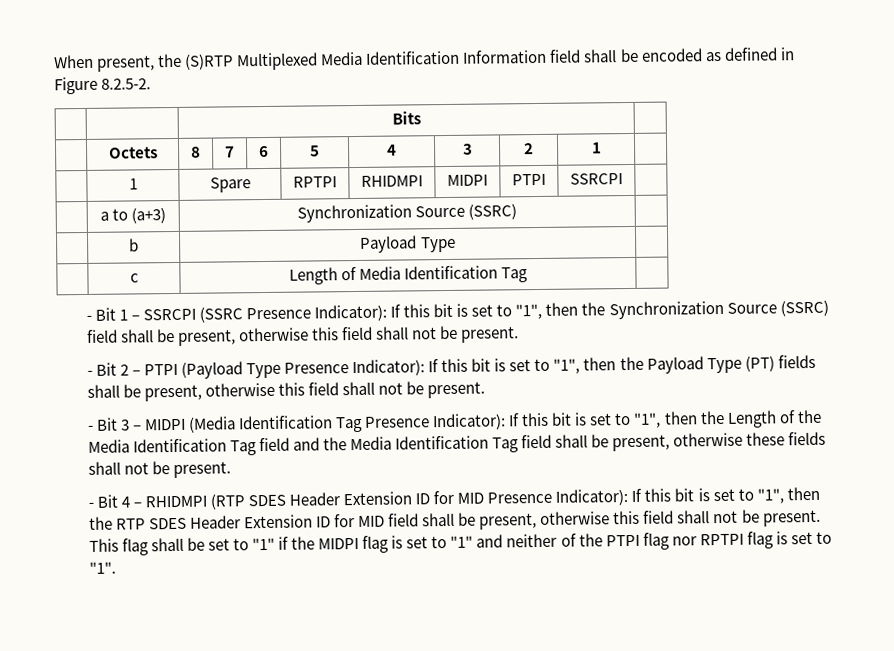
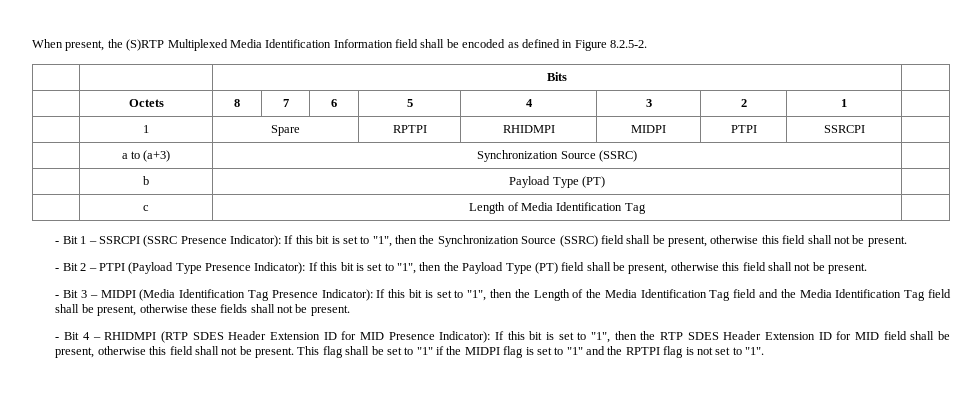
(456, 244) none -> [581,176,605,188] (PT)
[777,354,816,369] fields -> [561,262,585,271] field
[506,532,697,550] neither of the PTPI flag nor -> [607,346,623,355] the
(788, 538) none -> [696,347,713,355] not

